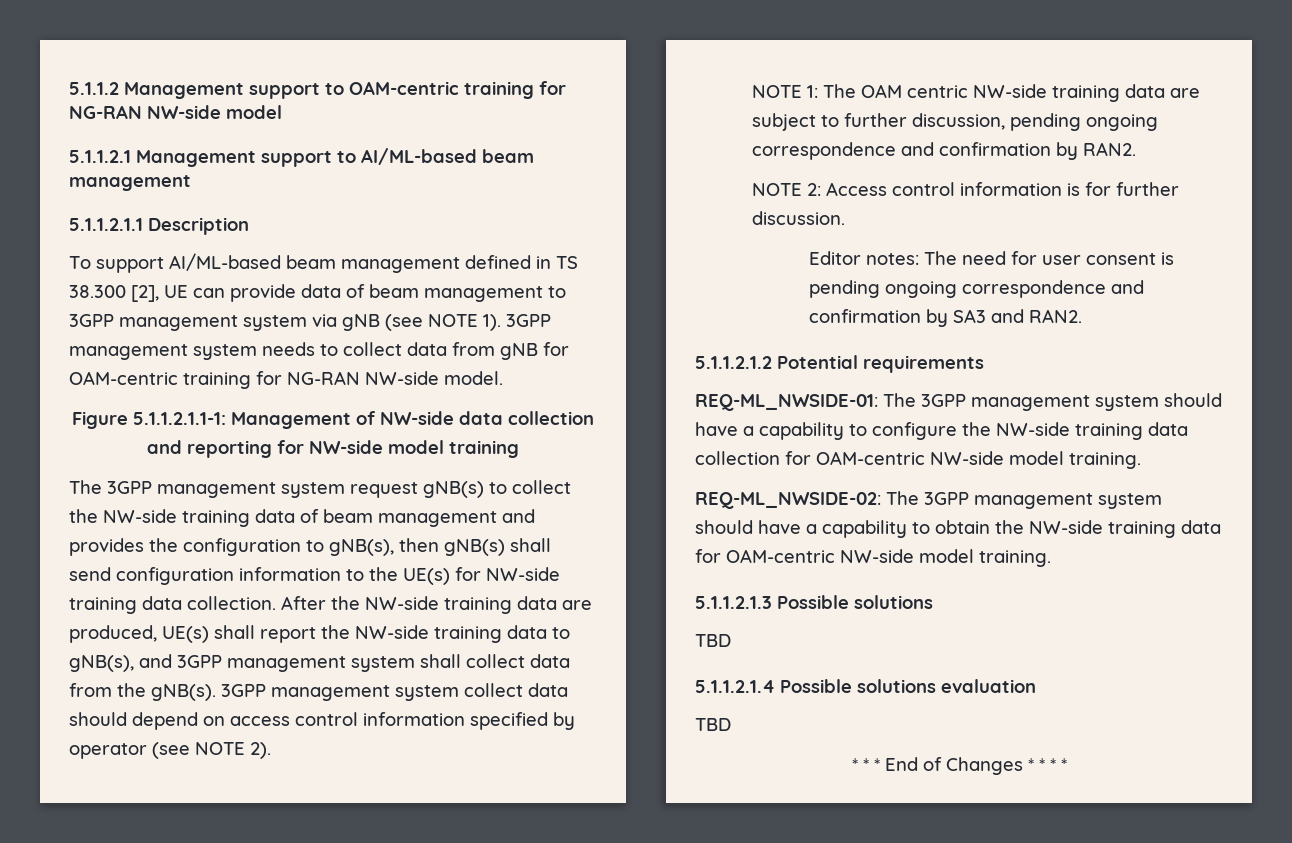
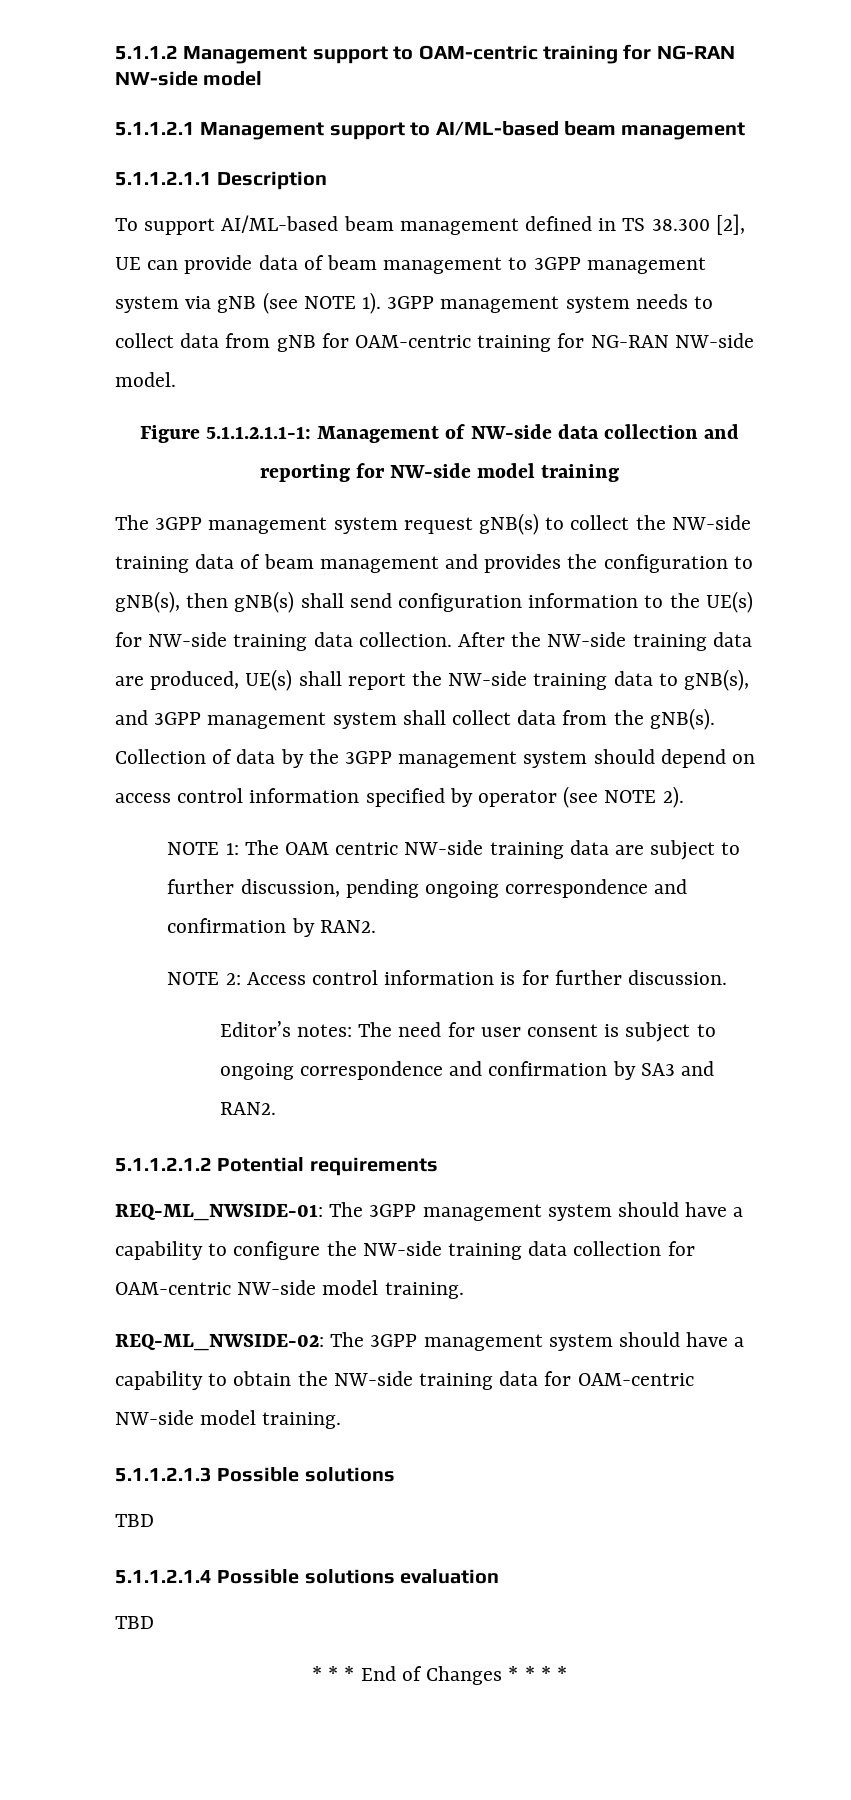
[221,683,568,701] 3GPP management system collect data -> [115,749,588,768] Collection of data by the 3GPP management system
[808,251,861,265] Editor -> [219,1021,291,1037] Editor’s
[808,280,880,298] pending -> [625,1022,716,1042] subject to

